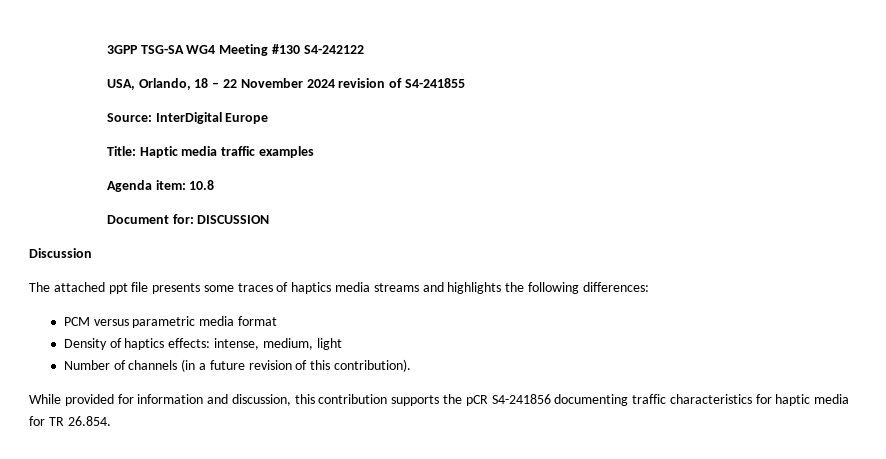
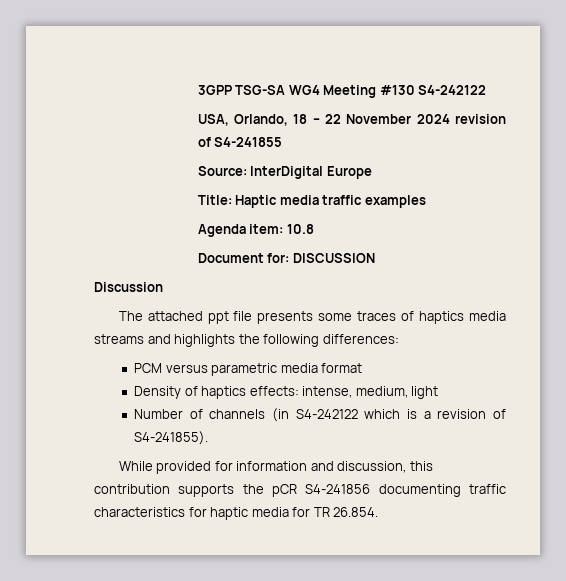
[198,359,411,372] a future revision of this contribution). -> [295,409,507,419] [134,431,209,445] S4-242122 which is a revision of S4-241855).

